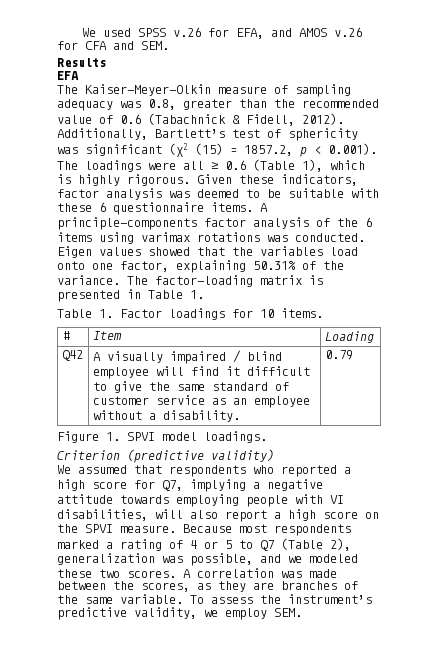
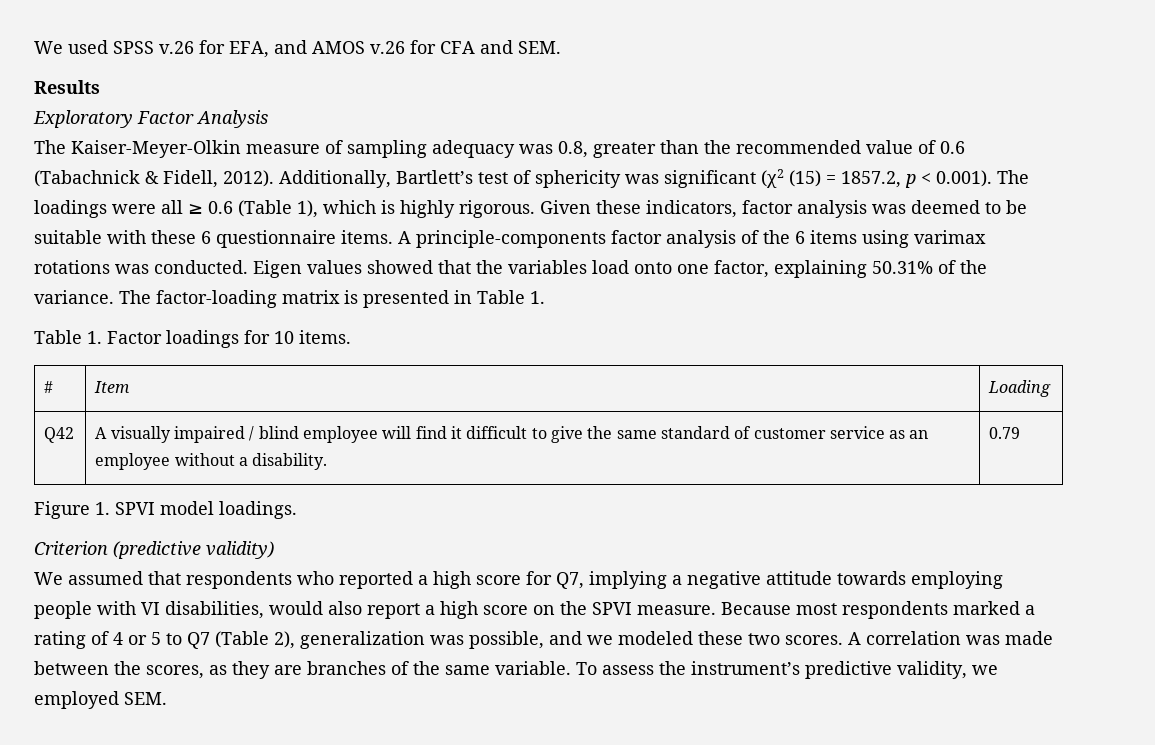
[57,71,79,80] EFA -> [33,110,268,128] Exploratory Factor Analysis
[155,509,183,519] will -> [269,601,323,615] would
[225,608,267,620] employ -> [34,691,119,709] employed

